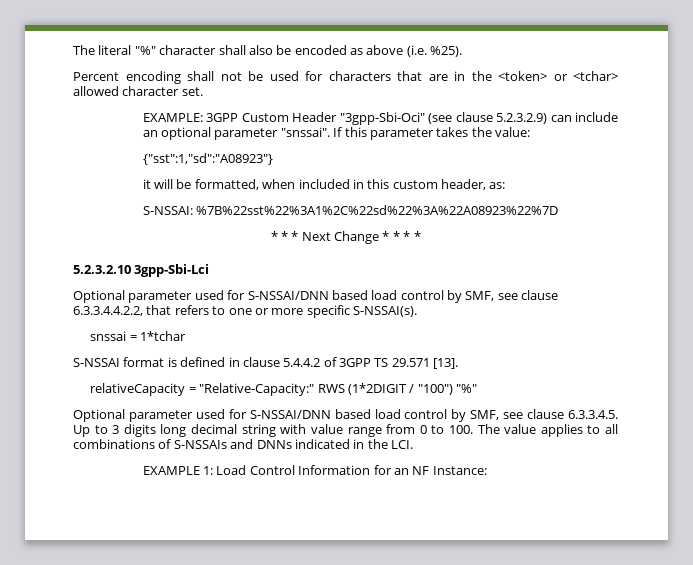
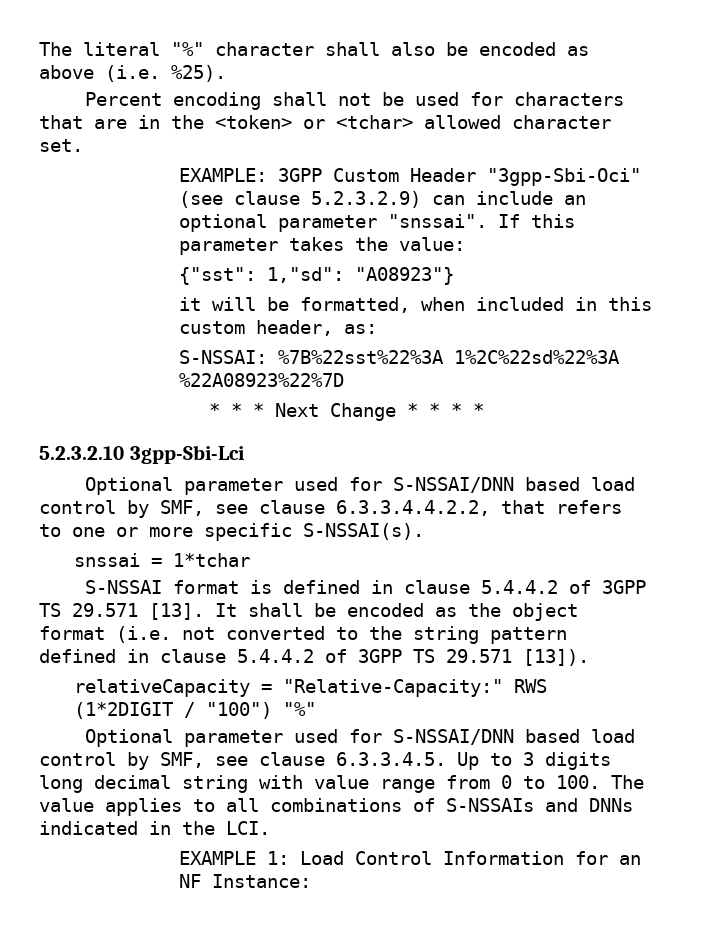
[142,153,273,165] {"sst":1,"sd":"A08923"} -> [178,267,454,285] {"sst": 1,"sd": "A08923"}
[196,205,559,215] %7B%22sst%22%3A1%2C%22sd%22%3A%22A08923%22%7D -> [277,350,620,364] [178,373,344,387] %7B%22sst%22%3A 1%2C%22sd%22%3A %22A08923%22%7D
(459, 363) none -> [215,603,578,621] [39,626,567,644] [39,649,589,666] It shall be encoded as the object format (i.e. not converted to the string pattern defined in clause 5.4.4.2 of 3GPP TS 29.571 [13]).

